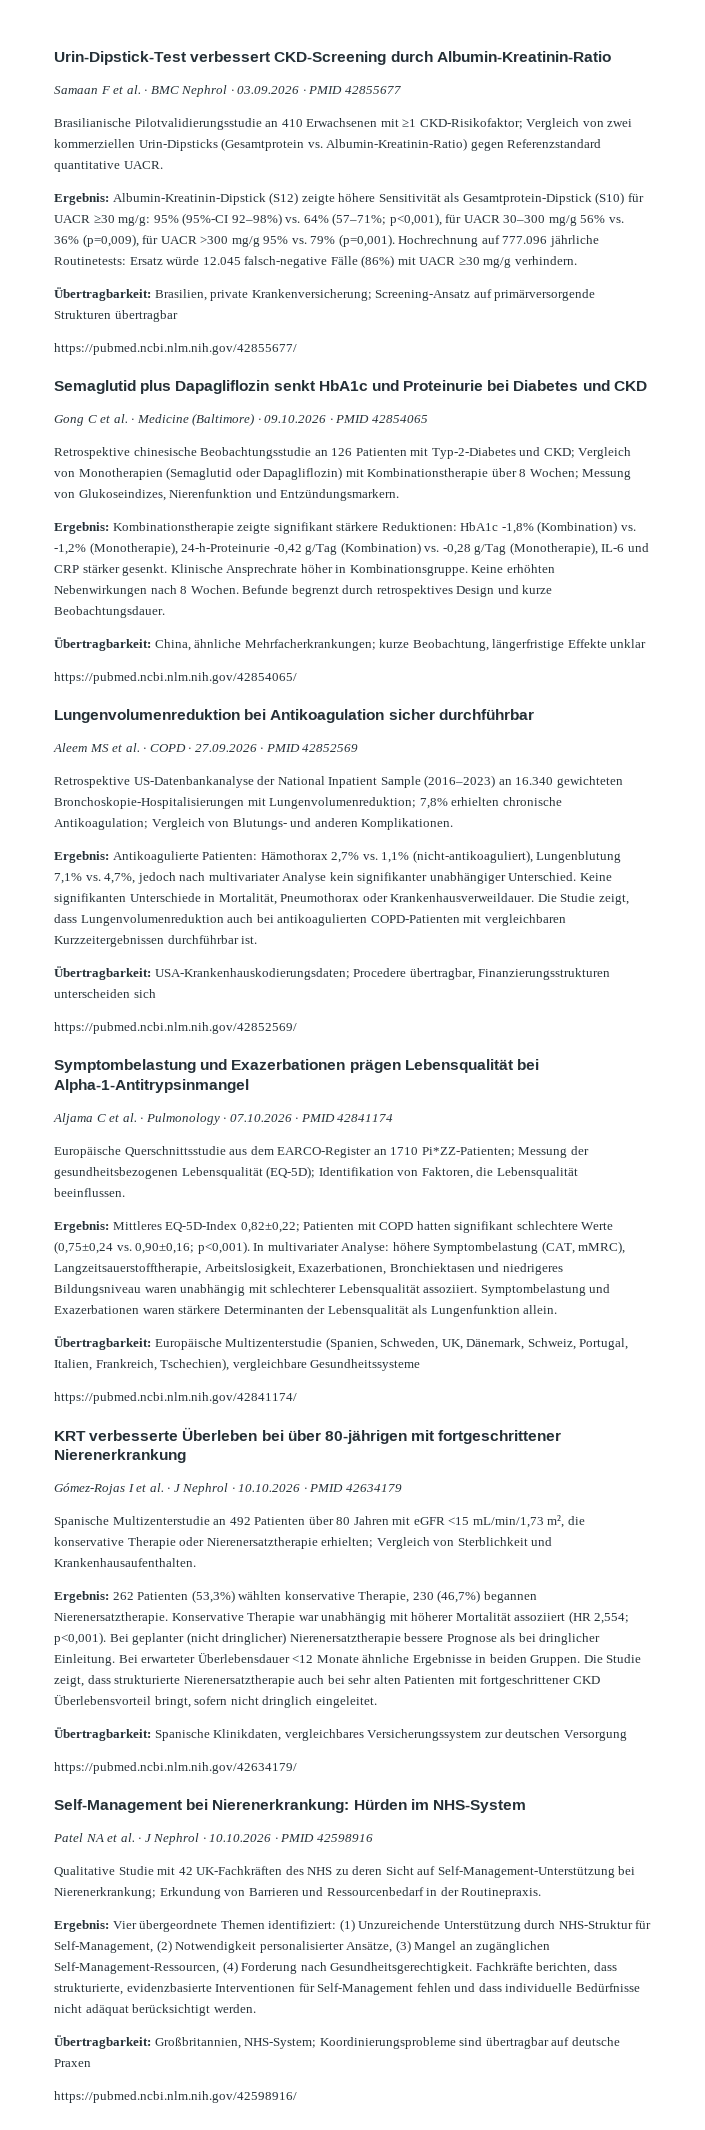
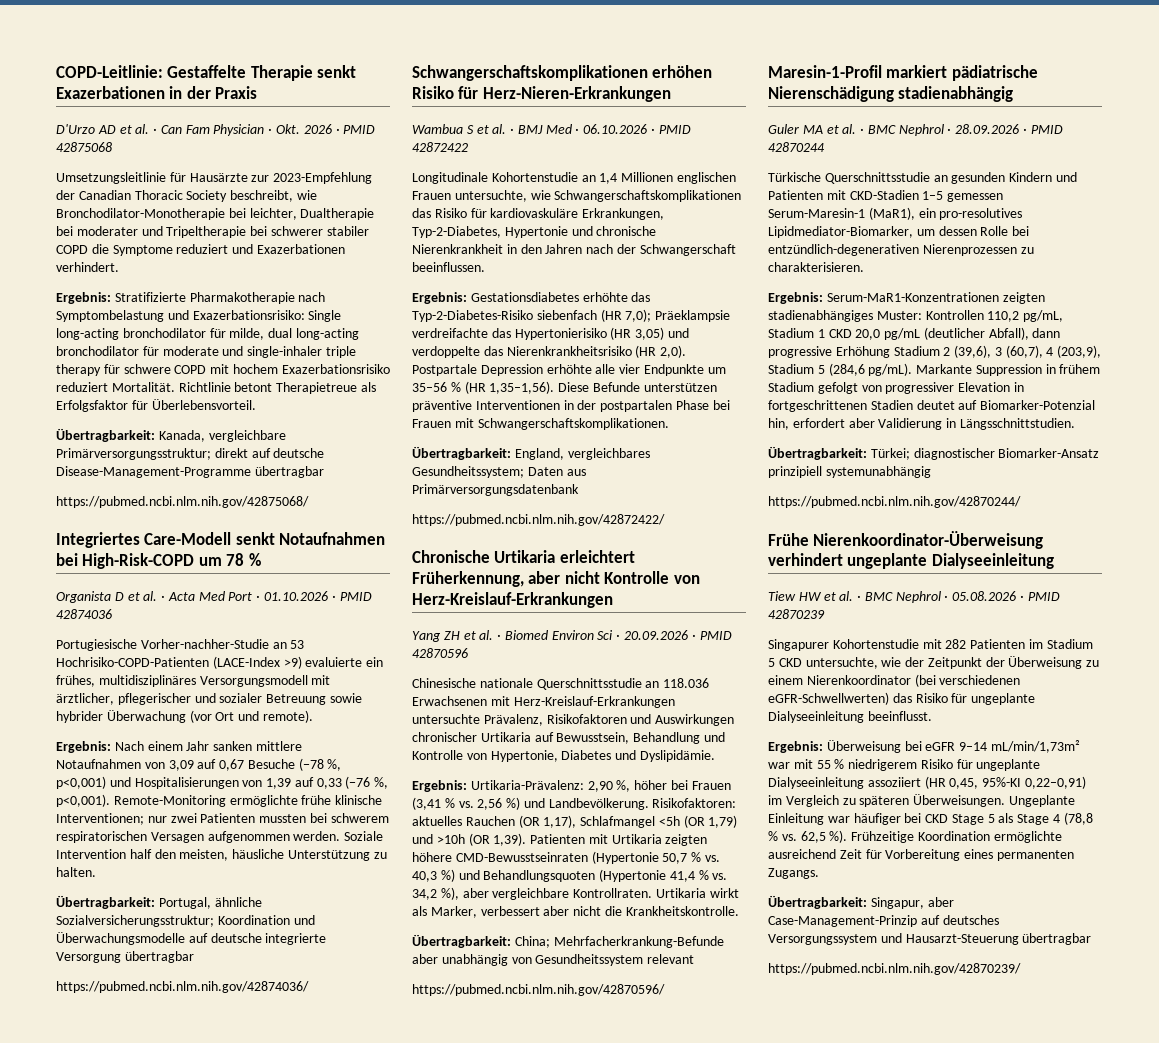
[54,51,611,65] [54,85,401,97] [54,118,633,130] [54,138,602,151] [54,161,163,172] [54,192,644,205] [54,213,624,226] [54,234,599,247] [54,255,577,268] [54,287,596,301] [54,310,178,322] [54,343,297,355] [54,380,647,394] [54,413,428,426] [54,447,632,459] [54,467,632,480] [54,489,400,501] [54,521,636,534] [54,542,649,555] [54,564,555,576] [54,585,553,597] [54,606,165,618] [54,637,647,651] [54,672,297,684] [54,709,534,723] [53,743,359,752] [54,775,623,788] [54,797,562,809] [54,818,454,830] [54,850,622,863] [54,872,612,884] [54,893,629,905] [54,914,566,926] [54,935,258,947] [54,966,611,980] [54,989,156,998] [54,1022,297,1034] [54,1059,539,1073] [54,1079,249,1093] [53,1113,394,1125] [54,1146,589,1158] [54,1166,578,1179] [54,1188,125,1197] [54,1221,614,1233] [54,1241,626,1254] [54,1263,563,1275] [54,1284,611,1296] [54,1305,558,1317] [54,1336,629,1350] [54,1358,421,1371] [54,1392,297,1404] [54,1427,562,1444] [54,1449,186,1463] [54,1483,402,1495] [54,1515,585,1528] [54,1537,553,1549] [54,1558,196,1567] [54,1590,537,1603] [54,1611,630,1624] [54,1632,601,1645] [54,1653,642,1666] [54,1675,600,1687] [54,1695,377,1708] [54,1727,627,1741] [54,1762,297,1774] [54,1799,526,1813] [53,1833,373,1845] [54,1866,636,1878] [54,1887,542,1899] [54,1919,652,1932] [54,1940,551,1953] [54,1961,617,1974] [54,1983,640,1995] [54,2004,256,2016] [54,2035,620,2049] [54,2059,91,2067] [54,2091,297,2103] Urin-Dipstick-Test verbessert CKD-Screening durch Albumin-Kreatinin-Ratio // Samaan F et al. · BMC Nephrol · 03.09.2026 · PMID 42855677 // Brasilianische Pilotvalidierungsstudie an 410 Erwachsenen mit ≥1 CKD-Risikofaktor; Vergleich von zwei kommerziellen Urin-Dipsticks (Gesamtprotein vs. Albumin-Kreatinin-Ratio) gegen Referenzstandard quantitative UACR. // Ergebnis: Albumin-Kreatinin-Dipstick (S12) zeigte höhere Sensitivität als Gesamtprotein-Dipstick (S10) für UACR ≥30 mg/g: 95% (95%-CI 92–98%) vs. 64% (57–71%; p<0,001), für UACR 30–300 mg/g 56% vs. 36% (p=0,009), für UACR >300 mg/g 95% vs. 79% (p=0,001). Hochrechnung auf 777.096 jährliche Routinetests: Ersatz würde 12.045 falsch-negative Fälle (86%) mit UACR ≥30 mg/g verhindern. // Übertragbarkeit: Brasilien, private Krankenversicherung; Screening-Ansatz auf primärversorgende Strukturen übertragbar // https://pubmed.ncbi.nlm.nih.gov/42855677/ // Semaglutid plus Dapagliflozin senkt HbA1c und Proteinurie bei Diabetes und CKD // Gong C et al. · Medicine (Baltimore) · 09.10.2026 · PMID 42854065 // Retrospektive chinesische Beobachtungsstudie an 126 Patienten mit Typ-2-Diabetes und CKD; Vergleich von Monotherapien (Semaglutid oder Dapagliflozin) mit Kombinationstherapie über 8 Wochen; Messung von Glukoseindizes, Nierenfunktion und Entzündungsmarkern. // Ergebnis: Kombinationstherapie zeigte signifikant stärkere Reduktionen: HbA1c -1,8% (Kombination) vs. -1,2% (Monotherapie), 24-h-Proteinurie -0,42 g/Tag (Kombination) vs. -0,28 g/Tag (Monotherapie), IL-6 und CRP stärker gesenkt. Klinische Ansprechrate höher in Kombinationsgruppe. Keine erhöhten Nebenwirkungen nach 8 Wochen. Befunde begrenzt durch retrospektives Design und kurze Beobachtungsdauer. // Übertragbarkeit: China, ähnliche Mehrfacherkrankungen; kurze Beobachtung, längerfristige Effekte unklar // https://pubmed.ncbi.nlm.nih.gov/42854065/ // Lungenvolumenreduktion bei Antikoagulation sicher durchführbar // Aleem MS et al. · COPD · 27.09.2026 · PMID 42852569 // Retrospektive US-Datenbankanalyse der National Inpatient Sample (2016–2023) an 16.340 gewichteten Bronchoskopie-Hospitalisierungen mit Lungenvolumenreduktion; 7,8% erhielten chronische Antikoagulation; Vergleich von Blutungs- und anderen Komplikationen. // Ergebnis: Antikoagulierte Patienten: Hämothorax 2,7% vs. 1,1% (nicht-antikoaguliert), Lungenblutung 7,1% vs. 4,7%, jedoch nach multivariater Analyse kein signifikanter unabhängiger Unterschied. Keine signifikanten Unterschiede in Mortalität, Pneumothorax oder Krankenhausverweildauer. Die Studie zeigt, dass Lungenvolumenreduktion auch bei antikoagulierten COPD-Patienten mit vergleichbaren Kurzzeitergebnissen durchführbar ist. // Übertragbarkeit: USA-Krankenhauskodierungsdaten; Procedere übertragbar, Finanzierungsstrukturen unterscheiden sich // https://pubmed.ncbi.nlm.nih.gov/42852569/ // Symptombelastung und Exazerbationen prägen Lebensqualität bei Alpha-1-Antitrypsinmangel // Aljama C et al. · Pulmonology · 07.10.2026 · PMID 42841174 // Europäische Querschnittsstudie aus dem EARCO-Register an 1710 Pi*ZZ-Patienten; Messung der gesundheitsbezogenen Lebensqualität (EQ-5D); Identifikation von Faktoren, die Lebensqualität beeinflussen. // Ergebnis: Mittleres EQ-5D-Index 0,82±0,22; Patienten mit COPD hatten signifikant schlechtere Werte (0,75±0,24 vs. 0,90±0,16; p<0,001). In multivariater Analyse: höhere Symptombelastung (CAT, mMRC), Langzeitsauerstofftherapie, Arbeitslosigkeit, Exazerbationen, Bronchiektasen und niedrigeres Bildungsniveau waren unabhängig mit schlechterer Lebensqualität assoziiert. Symptombelastung und Exazerbationen waren stärkere Determinanten der Lebensqualität als Lungenfunktion allein. // Übertragbarkeit: Europäische Multizenterstudie (Spanien, Schweden, UK, Dänemark, Schweiz, Portugal, Italien, Frankreich, Tschechien), vergleichbare Gesundheitssysteme // https://pubmed.ncbi.nlm.nih.gov/42841174/ // KRT verbesserte Überleben bei über 80-jährigen mit fortgeschrittener Nierenerkrankung // Gómez-Rojas I et al. · J Nephrol · 10.10.2026 · PMID 42634179 // Spanische Multizenterstudie an 492 Patienten über 80 Jahren mit eGFR <15 mL/min/1,73 m², die konservative Therapie oder Nierenersatztherapie erhielten; Vergleich von Sterblichkeit und Krankenhausaufenthalten. // Ergebnis: 262 Patienten (53,3%) wählten konservative Therapie, 230 (46,7%) begannen Nierenersatztherapie. Konservative Therapie war unabhängig mit höherer Mortalität assoziiert (HR 2,554; p<0,001). Bei geplanter (nicht dringlicher) Nierenersatztherapie bessere Prognose als bei dringlicher Einleitung. Bei erwarteter Überlebensdauer <12 Monate ähnliche Ergebnisse in beiden Gruppen. Die Studie zeigt, dass strukturierte Nierenersatztherapie auch bei sehr alten Patienten mit fortgeschrittener CKD Überlebensvorteil bringt, sofern nicht dringlich eingeleitet. // Übertragbarkeit: Spanische Klinikdaten, vergleichbares Versicherungssystem zur deutschen Versorgung // https://pubmed.ncbi.nlm.nih.gov/42634179/ // Self-Management bei Nierenerkrankung: Hürden im NHS-System // Patel NA et al. · J Nephrol · 10.10.2026 · PMID 42598916 // Qualitative Studie mit 42 UK-Fachkräften des NHS zu deren Sicht auf Self-Management-Unterstützung bei Nierenerkrankung; Erkundung von Barrieren und Ressourcenbedarf in der Routinepraxis. // Ergebnis: Vier übergeordnete Themen identifiziert: (1) Unzureichende Unterstützung durch NHS-Struktur für Self-Management, (2) Notwendigkeit personalisierter Ansätze, (3) Mangel an zugänglichen Self-Management-Ressourcen, (4) Forderung nach Gesundheitsgerechtigkeit. Fachkräfte berichten, dass strukturierte, evidenzbasierte Interventionen für Self-Management fehlen und dass individuelle Bedürfnisse nicht adäquat berücksichtigt werden. // Übertragbarkeit: Großbritannien, NHS-System; Koordinierungsprobleme sind übertragbar auf deutsche Praxen // https://pubmed.ncbi.nlm.nih.gov/42598916/ -> [56,65,357,81] [56,86,258,99] [56,124,376,136] [56,142,112,152] [56,172,373,184] [56,190,317,202] [56,208,375,220] [56,226,369,238] [56,244,345,256] [56,262,119,272] [56,292,326,304] [56,310,342,322] [56,328,359,340] [56,346,356,358] [56,364,390,376] [56,382,376,394] [56,399,256,412] [56,428,286,442] [56,448,325,460] [56,466,324,478] [56,496,309,508] [56,532,386,548] [56,553,261,569] [56,591,372,603] [56,609,112,619] [56,639,305,651] [56,656,384,669] [56,675,331,687] [56,693,362,705] [56,710,313,723] [56,741,302,753] [56,758,342,771] [56,776,389,789] [56,794,383,807] [56,813,389,825] [56,831,384,843] [56,849,387,861] [56,867,96,877] [56,895,262,909] [56,915,315,927] [56,932,327,945] [56,951,194,963] [56,981,309,993] [412,65,713,81] [412,86,671,102] [412,124,691,134] [412,142,468,152] [412,172,736,184] [412,190,742,202] [412,208,665,220] [412,226,657,238] [412,244,736,256] [412,262,485,272] [412,292,651,304] [412,309,731,322] [412,327,689,340] [412,345,687,358] [412,364,726,376] [412,381,717,394] [412,400,730,412] [412,418,669,430] [412,446,650,460] [412,466,586,478] [412,484,579,496] [412,514,665,526] [412,550,635,563] [412,571,700,587] [412,592,613,608] [412,630,732,642] [412,648,468,658] [412,678,710,690] [412,696,675,708] [412,714,735,726] [412,732,725,744] [412,750,715,762] [412,780,731,792] [412,797,737,810] [412,815,738,828] [412,833,708,846] [412,851,720,864] [412,869,728,882] [412,887,739,900] [412,906,739,918] [412,934,724,948] [412,954,695,966] [412,984,665,996] [768,65,1038,81] [768,86,1014,102] [768,124,1063,136] [768,142,825,152] [768,172,1077,184] [768,190,1004,202] [768,207,1023,220] [768,226,1030,238] [768,244,1034,256] [768,262,864,272] [768,292,1045,304] [768,310,1064,322] [768,327,1061,340] [768,345,1102,358] [768,363,1101,376] [768,382,1024,394] [768,400,1096,412] [768,418,1075,430] [768,446,1100,460] [768,466,931,478] [768,496,1021,508] [768,531,1044,549] [768,553,1054,569] [768,591,1060,603] [768,609,825,619] [768,639,1093,651] [768,656,1100,669] [768,674,1021,687] [768,692,1036,705] [768,711,932,723] [768,740,1080,753] [768,759,1041,771] [768,776,1086,789] [768,794,1075,807] [768,812,1093,825] [768,830,1062,843] [768,849,1074,861] [768,868,819,879] [768,895,954,909] [768,915,999,927] [768,933,1092,945] [768,963,1021,975] COPD-Leitlinie: Gestaffelte Therapie senkt Exazerbationen in der Praxis // D'Urzo AD et al. · Can Fam Physician · Okt. 2026 · PMID 42875068 // Umsetzungsleitlinie für Hausärzte zur 2023-Empfehlung der Canadian Thoracic Society beschreibt, wie Bronchodilator-Monotherapie bei leichter, Dualtherapie bei moderater und Tripeltherapie bei schwerer stabiler COPD die Symptome reduziert und Exazerbationen verhindert. // Ergebnis: Stratifizierte Pharmakotherapie nach Symptombelastung und Exazerbationsrisiko: Single long-acting bronchodilator für milde, dual long-acting bronchodilator für moderate und single-inhaler triple therapy für schwere COPD mit hochem Exazerbationsrisiko reduziert Mortalität. Richtlinie betont Therapietreue als Erfolgsfaktor für Überlebensvorteil. // Übertragbarkeit: Kanada, vergleichbare Primärversorgungsstruktur; direkt auf deutsche Disease-Management-Programme übertragbar // https://pubmed.ncbi.nlm.nih.gov/42875068/ // Integriertes Care-Modell senkt Notaufnahmen bei High-Risk-COPD um 78 % // Organista D et al. · Acta Med Port · 01.10.2026 · PMID 42874036 // Portugiesische Vorher-nachher-Studie an 53 Hochrisiko-COPD-Patienten (LACE-Index >9) evaluierte ein frühes, multidisziplinäres Versorgungsmodell mit ärztlicher, pflegerischer und sozialer Betreuung sowie hybrider Überwachung (vor Ort und remote). // Ergebnis: Nach einem Jahr sanken mittlere Notaufnahmen von 3,09 auf 0,67 Besuche (−78 %, p<0,001) und Hospitalisierungen von 1,39 auf 0,33 (−76 %, p<0,001). Remote-Monitoring ermöglichte frühe klinische Interventionen; nur zwei Patienten mussten bei schwerem respiratorischen Versagen aufgenommen werden. Soziale Intervention half den meisten, häusliche Unterstützung zu halten. // Übertragbarkeit: Portugal, ähnliche Sozialversicherungsstruktur; Koordination und Überwachungsmodelle auf deutsche integrierte Versorgung übertragbar // https://pubmed.ncbi.nlm.nih.gov/42874036/ // Schwangerschaftskomplikationen erhöhen Risiko für Herz-Nieren-Erkrankungen // Wambua S et al. · BMJ Med · 06.10.2026 · PMID 42872422 // Longitudinale Kohortenstudie an 1,4 Millionen englischen Frauen untersuchte, wie Schwangerschaftskomplikationen das Risiko für kardiovaskuläre Erkrankungen, Typ-2-Diabetes, Hypertonie und chronische Nierenkrankheit in den Jahren nach der Schwangerschaft beeinflussen. // Ergebnis: Gestationsdiabetes erhöhte das Typ-2-Diabetes-Risiko siebenfach (HR 7,0); Präeklampsie verdreifachte das Hypertonierisiko (HR 3,05) und verdoppelte das Nierenkrankheitsrisiko (HR 2,0). Postpartale Depression erhöhte alle vier Endpunkte um 35–56 % (HR 1,35–1,56). Diese Befunde unterstützen präventive Interventionen in der postpartalen Phase bei Frauen mit Schwangerschaftskomplikationen. // Übertragbarkeit: England, vergleichbares Gesundheitssystem; Daten aus Primärversorgungsdatenbank // https://pubmed.ncbi.nlm.nih.gov/42872422/ // Chronische Urtikaria erleichtert Früherkennung, aber nicht Kontrolle von Herz-Kreislauf-Erkrankungen // Yang ZH et al. · Biomed Environ Sci · 20.09.2026 · PMID 42870596 // Chinesische nationale Querschnittsstudie an 118.036 Erwachsenen mit Herz-Kreislauf-Erkrankungen untersuchte Prävalenz, Risikofaktoren und Auswirkungen chronischer Urtikaria auf Bewusstsein, Behandlung und Kontrolle von Hypertonie, Diabetes und Dyslipidämie. // Ergebnis: Urtikaria-Prävalenz: 2,90 %, höher bei Frauen (3,41 % vs. 2,56 %) und Landbevölkerung. Risikofaktoren: aktuelles Rauchen (OR 1,17), Schlafmangel <5h (OR 1,79) und >10h (OR 1,39). Patienten mit Urtikaria zeigten höhere CMD-Bewusstseinraten (Hypertonie 50,7 % vs. 40,3 %) und Behandlungsquoten (Hypertonie 41,4 % vs. 34,2 %), aber vergleichbare Kontrollraten. Urtikaria wirkt als Marker, verbessert aber nicht die Krankheitskontrolle. // Übertragbarkeit: China; Mehrfacherkrankung-Befunde aber unabhängig von Gesundheitssystem relevant // https://pubmed.ncbi.nlm.nih.gov/42870596/ // Maresin-1-Profil markiert pädiatrische Nierenschädigung stadienabhängig // Guler MA et al. · BMC Nephrol · 28.09.2026 · PMID 42870244 // Türkische Querschnittsstudie an gesunden Kindern und Patienten mit CKD-Stadien 1–5 gemessen Serum-Maresin-1 (MaR1), ein pro-resolutives Lipidmediator-Biomarker, um dessen Rolle bei entzündlich-degenerativen Nierenprozessen zu charakterisieren. // Ergebnis: Serum-MaR1-Konzentrationen zeigten stadienabhängiges Muster: Kontrollen 110,2 pg/mL, Stadium 1 CKD 20,0 pg/mL (deutlicher Abfall), dann progressive Erhöhung Stadium 2 (39,6), 3 (60,7), 4 (203,9), Stadium 5 (284,6 pg/mL). Markante Suppression in frühem Stadium gefolgt von progressiver Elevation in fortgeschrittenen Stadien deutet auf Biomarker-Potenzial hin, erfordert aber Validierung in Längsschnittstudien. // Übertragbarkeit: Türkei; diagnostischer Biomarker-Ansatz prinzipiell systemunabhängig // https://pubmed.ncbi.nlm.nih.gov/42870244/ // Frühe Nierenkoordinator-Überweisung verhindert ungeplante Dialyseeinleitung // Tiew HW et al. · BMC Nephrol · 05.08.2026 · PMID 42870239 // Singapurer Kohortenstudie mit 282 Patienten im Stadium 5 CKD untersuchte, wie der Zeitpunkt der Überweisung zu einem Nierenkoordinator (bei verschiedenen eGFR-Schwellwerten) das Risiko für ungeplante Dialyseeinleitung beeinflusst. // Ergebnis: Überweisung bei eGFR 9–14 mL/min/1,73m² war mit 55 % niedrigerem Risiko für ungeplante Dialyseeinleitung assoziiert (HR 0,45, 95%-KI 0,22–0,91) im Vergleich zu späteren Überweisungen. Ungeplante Einleitung war häufiger bei CKD Stage 5 als Stage 4 (78,8 % vs. 62,5 %). Frühzeitige Koordination ermöglichte ausreichend Zeit für Vorbereitung eines permanenten Zugangs. // Übertragbarkeit: Singapur, aber Case-Management-Prinzip auf deutsches Versorgungssystem und Hausarzt-Steuerung übertragbar // https://pubmed.ncbi.nlm.nih.gov/42870239/

